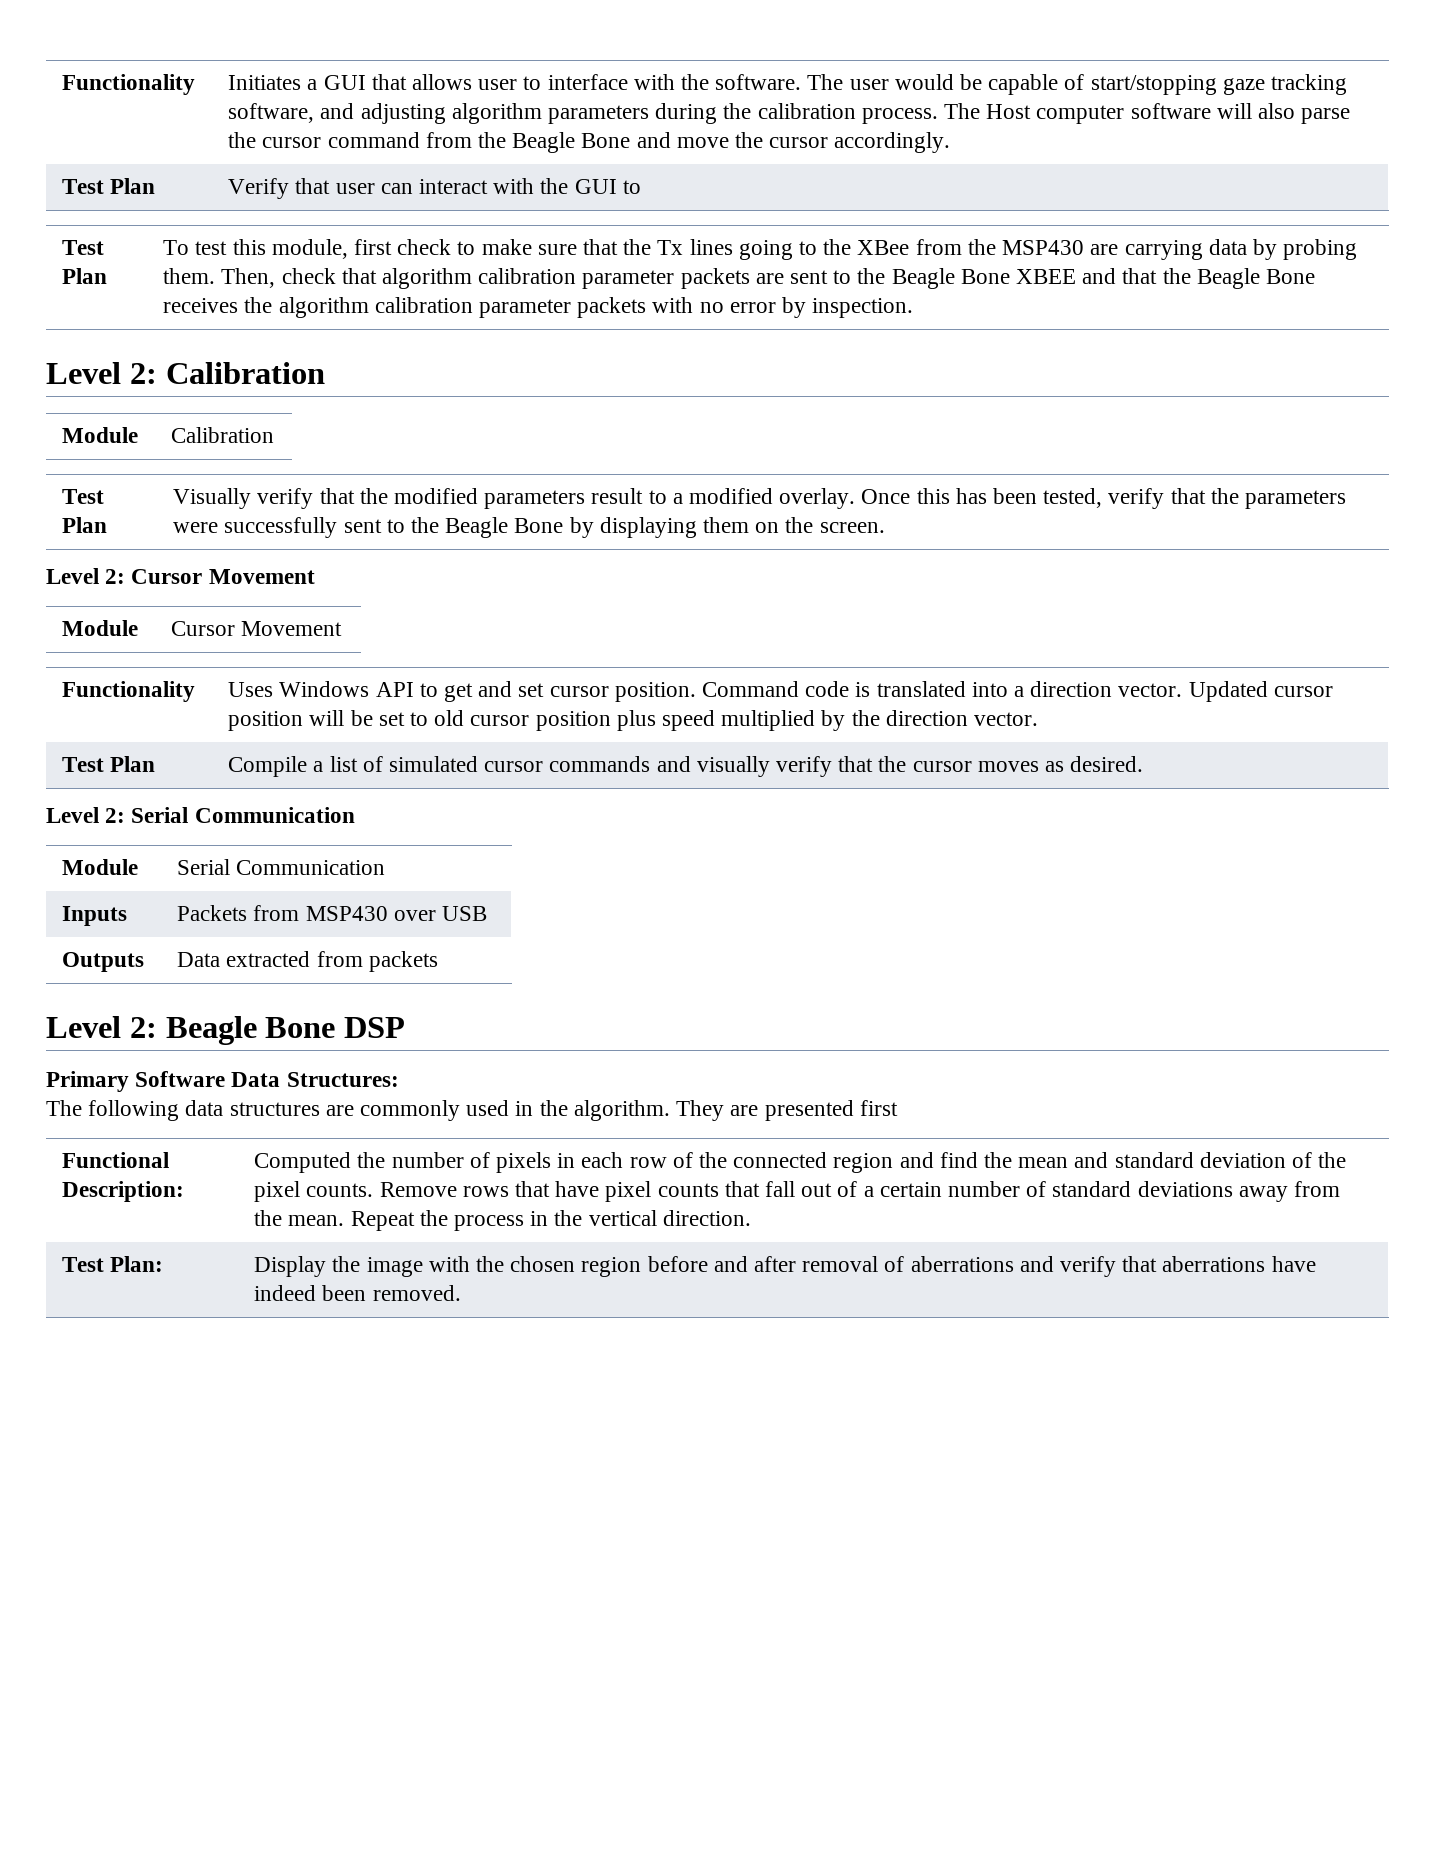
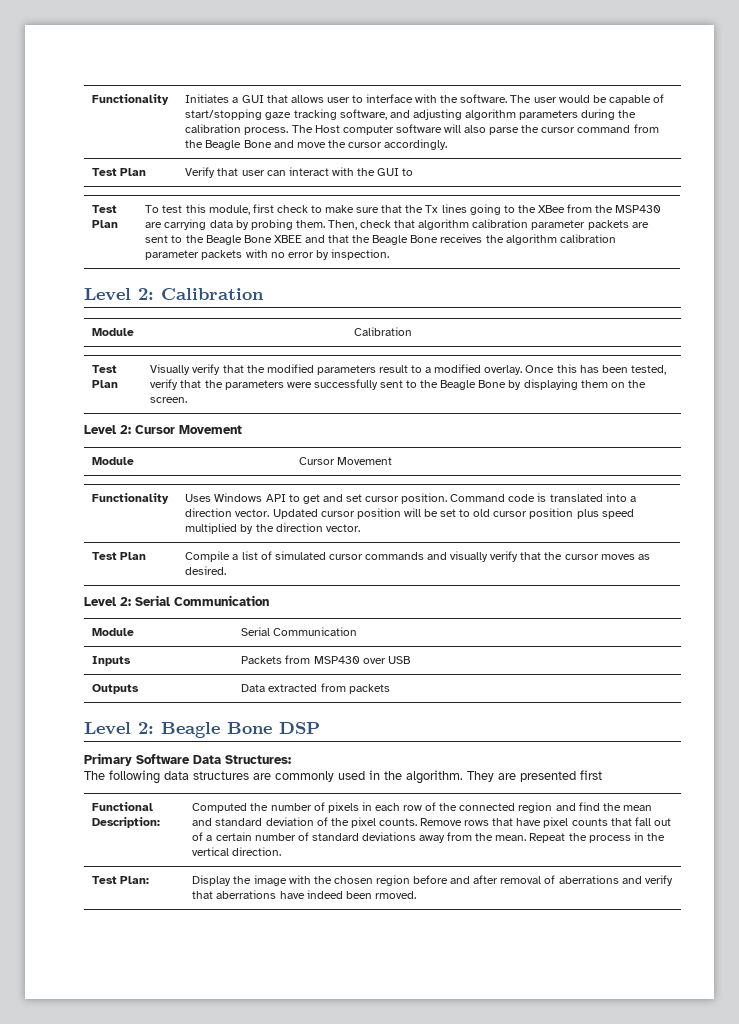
[372,1285,461,1301] removed. -> [374,891,416,899] rmoved.

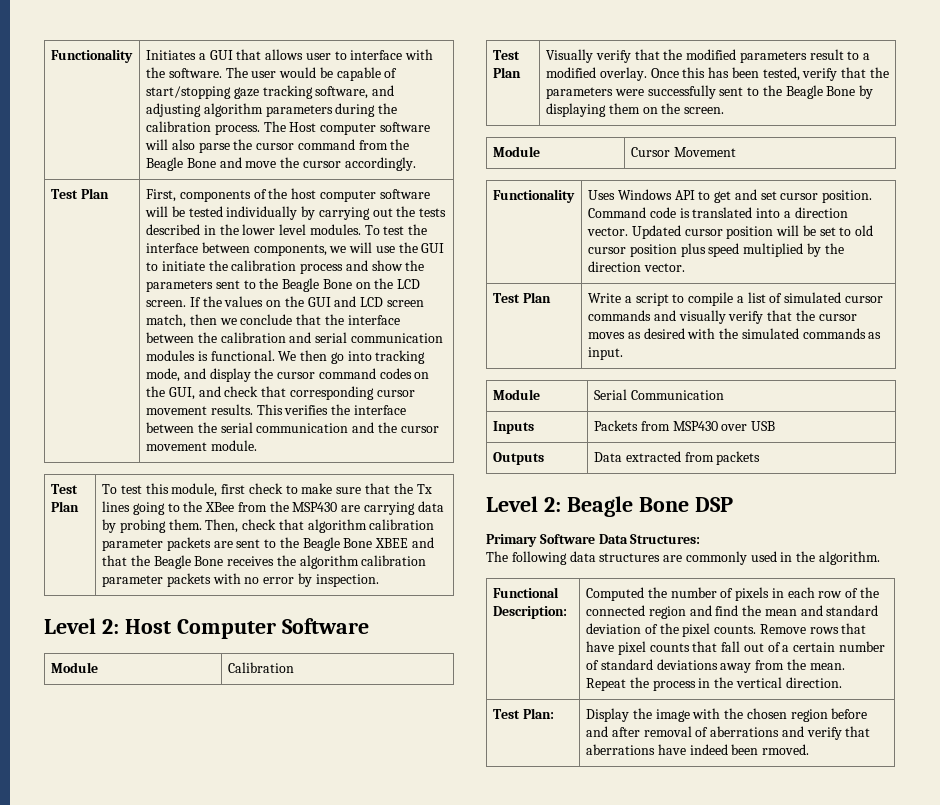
[185,167,414,178] Verify that user can interact with the GUI to -> [145,188,430,202] [144,206,447,220] [145,224,428,235] [145,242,445,256] [145,260,425,274] [145,278,421,292] [145,296,425,307] [145,314,400,328] [145,332,443,343] [145,350,426,364] [145,368,430,382] [145,386,415,400] [145,404,406,415] [145,422,439,433] [145,440,257,451] First, components of the host computer software will be tested individually by carrying out the tests described in the lower level modules. To test the interface between components, we will use the GUI to initiate the calibration process and show the parameters sent to the Beagle Bone on the LCD screen. If the values on the GUI and LCD screen match, then we conclude that the interface between the calibration and serial communication modules is functional. We then go into tracking mode, and display the cursor command codes on the GUI, and check that corresponding cursor movement results. This verifies the interface between the serial communication and the cursor movement module.
[161,288,264,300] Calibration -> [124,618,369,639] Host Computer Software
[84,425,242,434] // Level 2: Cursor Movement -> (725, 110) none
[185,551,231,562] Compile -> [587,292,734,306] Write a script to compile
[185,566,227,575] [84,595,269,606] desired. // Level 2: Serial Communication -> [643,328,882,339] [587,347,623,360] desired with the simulated commands as input.
[467,770,602,782] They are presented first -> (881, 558) none

